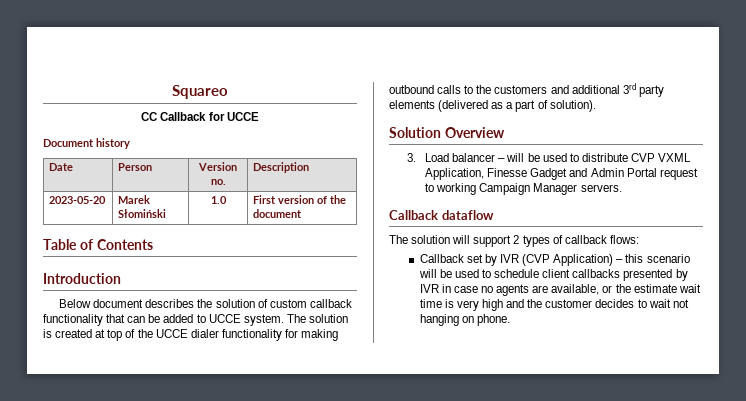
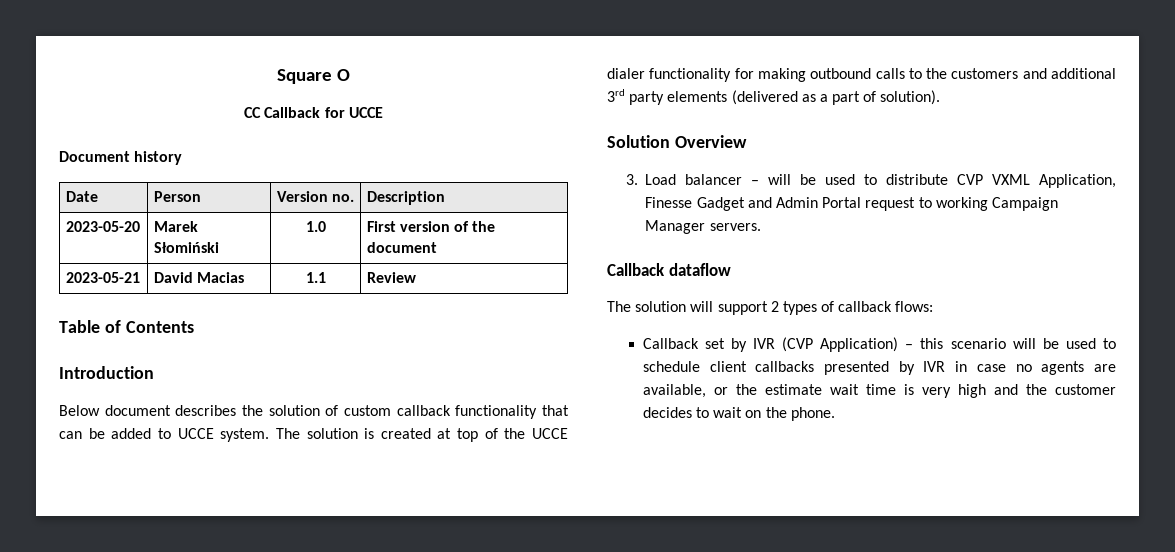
[172,85,228,99] Squareo -> [276,69,351,84] Square O
(303, 213) none -> [65,272,140,283] [153,272,244,283] [305,272,326,283] [366,272,416,283] // 2023-05-21 | David Macias | 1.1 | Review
[672,299,689,308] [419,314,474,326] not hanging on -> [745,407,787,418] on the

